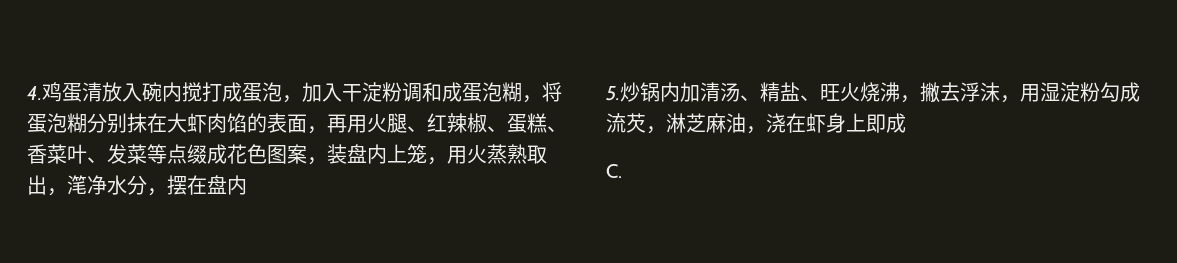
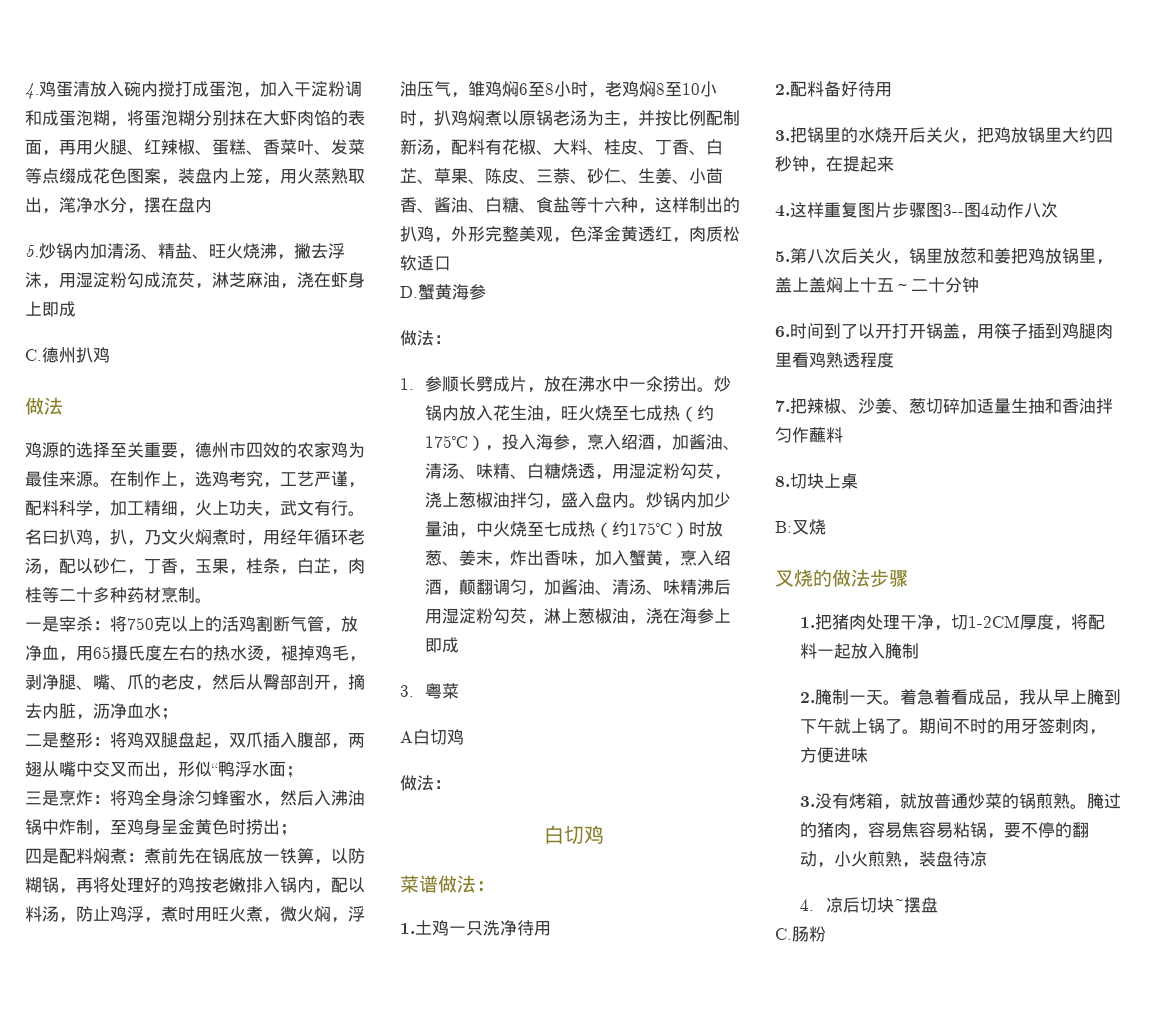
(622, 171) none -> [42,347,110,363] [25,397,63,415] [25,442,365,459] [25,471,365,488] [25,500,365,517] [25,528,365,546] [25,558,365,575] [25,587,212,603] [25,616,358,633] [25,645,366,662] [25,674,365,691] [25,703,178,720] [25,732,365,749] [25,761,303,778] [25,790,365,807] [25,819,297,836] [25,848,365,865] [25,877,365,894] [25,906,365,923] [400,81,717,98] [400,110,740,127] [400,139,723,156] [400,168,723,184] [400,197,740,214] [400,226,740,243] [400,255,451,271] [400,284,486,300] [400,330,451,346] [400,376,732,393] [425,405,715,422] [425,434,741,451] [425,463,732,480] [425,492,732,509] [425,521,724,538] [425,550,732,567] [425,579,732,596] [425,608,732,625] [425,637,460,653] [400,683,460,699] [400,729,464,745] [400,775,451,791] [543,825,604,844] [400,875,495,893] [400,920,551,936] [775,81,892,97] [775,127,1113,144] [775,156,894,173] [775,202,1058,218] [775,247,1113,265] [775,277,979,293] [775,323,1113,340] [775,352,894,368] [775,398,1113,414] [775,427,843,443] [775,473,858,489] [775,519,826,535] [775,569,908,588] [800,614,1106,631] [800,643,920,659] [800,689,1122,706] [800,718,1107,735] [800,747,869,763] [800,793,1122,810] [800,822,1090,839] [800,851,988,868] [800,897,938,913] [775,926,826,942] 德州扒鸡 // 做法 // 鸡源的选择至关重要，德州市四效的农家鸡为最佳来源。在制作上，选鸡考究，工艺严谨，配料科学，加工精细，火上功夫，武文有行。名曰扒鸡，扒，乃文火焖煮时，用经年循环老汤，配以砂仁，丁香，玉果，桂条，白芷，肉桂等二十多种药材烹制。 // 一是宰杀：将750克以上的活鸡割断气管，放净血，用65摄氏度左右的热水烫，褪掉鸡毛，剥净腿、嘴、爪的老皮，然后从臀部剖开，摘去内脏，沥净血水； // 二是整形：将鸡双腿盘起，双爪插入腹部，两翅从嘴中交叉而出，形似“鸭浮水面； // 三是烹炸：将鸡全身涂匀蜂蜜水，然后入沸油锅中炸制，至鸡身呈金黄色时捞出； // 四是配料焖煮：煮前先在锅底放一铁箅，以防糊锅，再将处理好的鸡按老嫩排入锅内，配以料汤，防止鸡浮，煮时用旺火煮，微火焖，浮油压气，雏鸡焖6至8小时，老鸡焖8至10小时，扒鸡焖煮以原锅老汤为主，并按比例配制新汤，配料有花椒、大料、桂皮、丁香、白芷、草果、陈皮、三萘、砂仁、生姜、小茴香、酱油、白糖、食盐等十六种，这样制出的扒鸡，外形完整美观，色泽金黄透红，肉质松软适口 // D.蟹黄海参 // 做法： // 1.参顺长劈成片，放在沸水中一氽捞出。炒锅内放入花生油，旺火烧至七成热（约175℃），投入海参，烹入绍酒，加酱油、清汤、味精、白糖烧透，用湿淀粉勾芡，浇上葱椒油拌匀，盛入盘内。炒锅内加少量油，中火烧至七成热（约175℃）时放葱、姜末，炸出香味，加入蟹黄，烹入绍酒，颠翻调匀，加酱油、清汤、味精沸后用湿淀粉勾芡，淋上葱椒油，浇在海参上即成 // 3.粤菜 // A白切鸡 // 做法： // 白切鸡 // 菜谱做法： // 1.土鸡一只洗净待用 // 2.配料备好待用 // 3.把锅里的水烧开后关火，把鸡放锅里大约四秒钟，在提起来 // 4.这样重复图片步骤图3--图4动作八次 // 5.第八次后关火，锅里放䓤和姜把鸡放锅里，盖上盖焖上十五～二十分钟 // 6.时间到了以开打开锅盖，用筷子插到鸡腿肉里看鸡熟透程度 // 7.把辣椒、沙姜、葱切碎加适量生抽和香油拌匀作蘸料 // 8.切块上桌 // B:叉烧 // 叉烧的做法步骤 // 1.把猪肉处理干净，切1-2CM厚度，将配料一起放入腌制 // 2.腌制一天。着急着看成品，我从早上腌到下午就上锅了。期间不时的用牙签刺肉，方便进味 // 3.没有烤箱，就放普通炒菜的锅煎熟。腌过的猪肉，容易焦容易粘锅，要不停的翻动，小火煎熟，装盘待凉 // 4.凉后切块~摆盘 // C.肠粉

